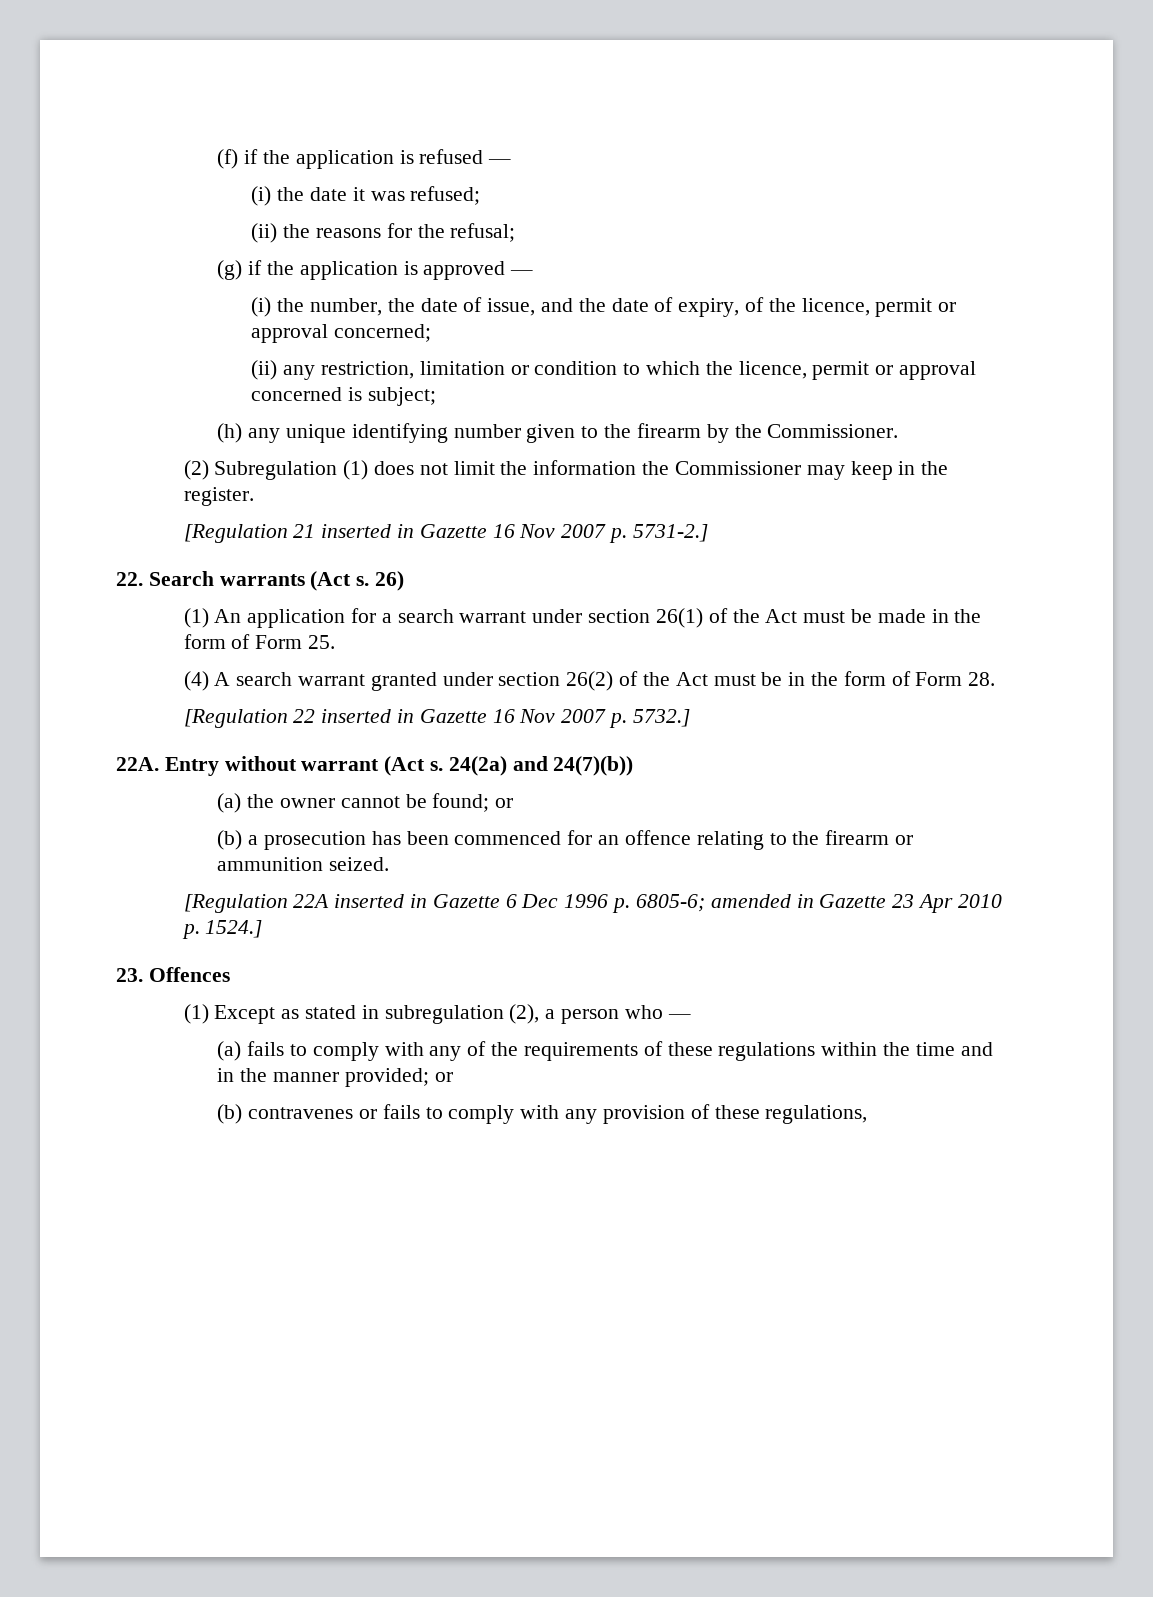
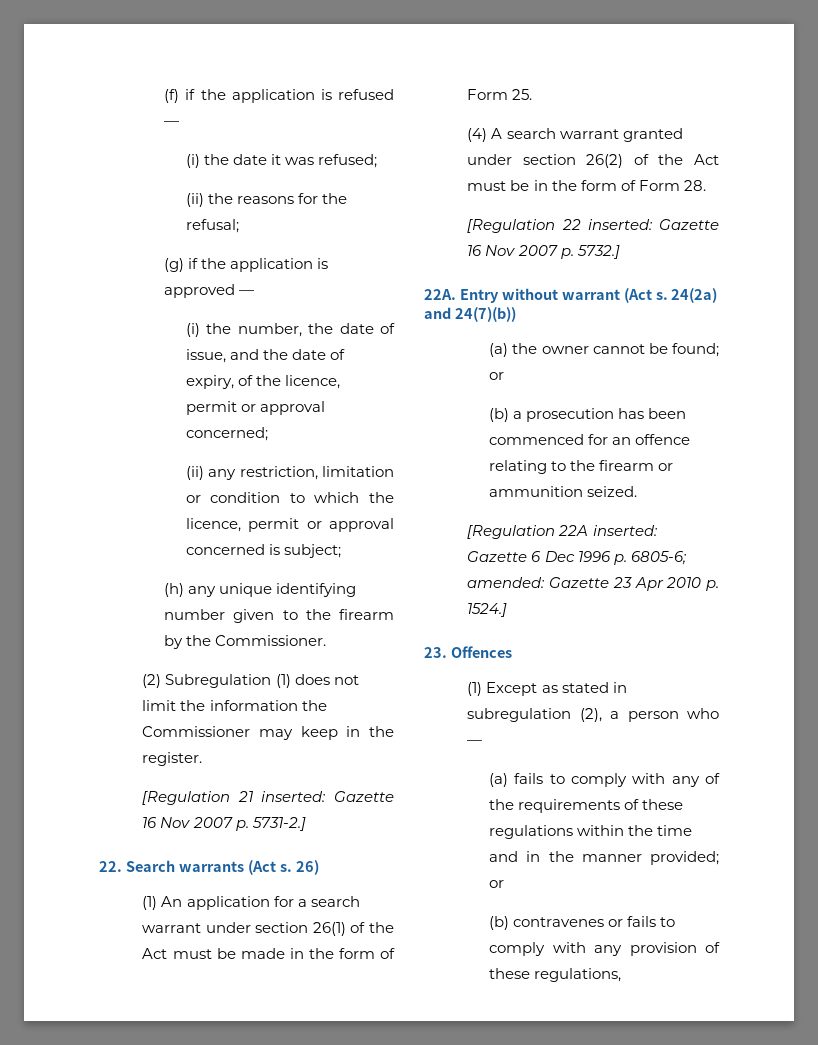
[321,524,415,538] inserted in -> [261,791,327,802] inserted:
[321,709,415,723] inserted in -> [587,219,653,230] inserted:
[334,894,428,908] inserted in -> [592,525,658,536] inserted:
[710,894,814,908] amended in -> [467,577,546,588] amended:

